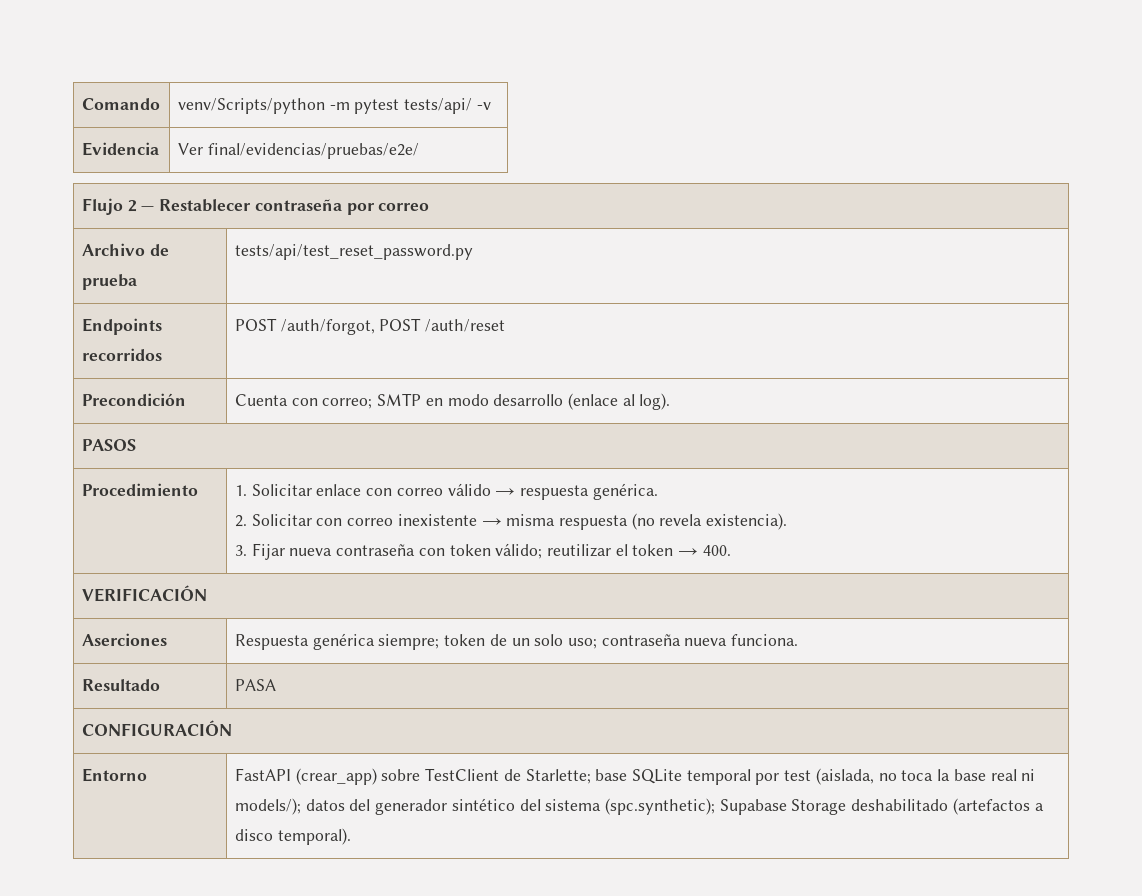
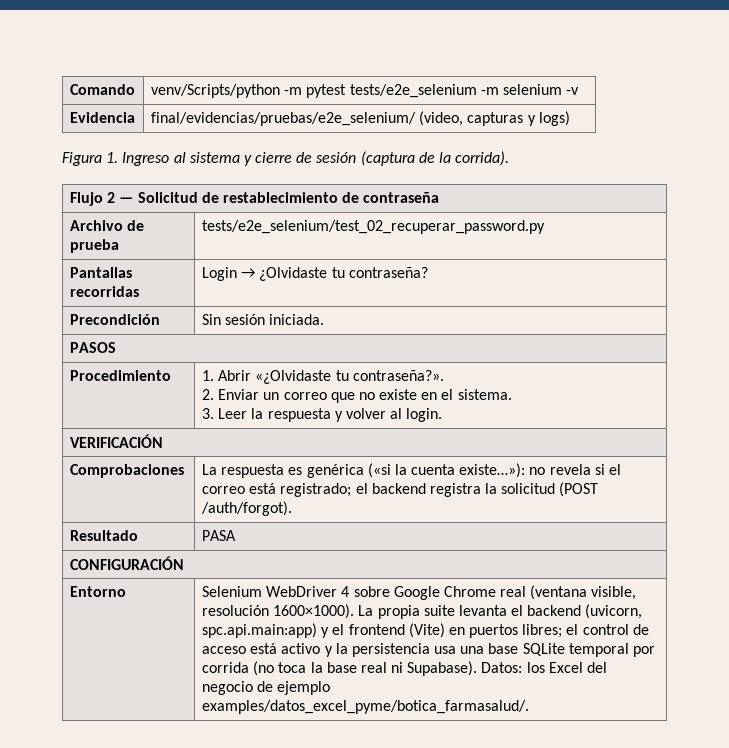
[404,98,473,114] tests/api/ -> [349,84,562,98] tests/e2e_selenium -m selenium
[177,143,419,159] Ver final/evidencias/pruebas/e2e/ -> [150,111,570,126] [62,151,510,166] final/evidencias/pruebas/e2e_selenium/ (video, capturas y logs) // Figura 1. Ingreso al sistema y cierre de sesión (captura de la corrida).
[159,199,430,215] Restablecer contraseña por correo -> [137,192,440,203] Solicitud de restablecimiento de contraseña
[234,244,473,260] [81,318,162,335] [81,348,162,361] [234,318,506,335] [81,393,186,406] [234,393,671,410] [81,439,136,451] [81,483,198,496] [234,483,658,500] [234,513,788,530] [234,543,731,560] [81,585,207,602] [81,633,167,646] [234,633,799,650] [81,679,160,691] [234,679,276,691] [81,720,232,736] [81,768,147,782] [234,768,591,785] tests/api/test_reset_password.py // Endpoints recorridos | POST /auth/forgot, POST /auth/reset // Precondición | Cuenta con correo; SMTP en modo desarrollo (enlace al log). // PASOS // Procedimiento | 1. Solicitar enlace con correo válido → respuesta genérica. // 2. Solicitar con correo inexistente → misma respuesta (no revela existencia). // 3. Fijar nueva contraseña con token válido; reutilizar el token → 400. // VERIFICACIÓN // Aserciones | Respuesta genérica siempre; token de un solo uso; contraseña nueva funciona. // Resultado | PASA // CONFIGURACIÓN // Entorno | FastAPI (crear_app) sobre TestClient de Starlette; -> [201,220,545,234] [69,267,132,278] [69,286,139,297] [201,267,428,281] [69,314,160,325] [201,314,325,325] [69,342,116,353] [69,370,171,381] [201,370,444,384] [201,389,512,403] [201,408,443,422] [69,434,163,448] [69,464,184,478] [201,463,622,478] [201,482,599,497] [200,501,292,516] [69,530,138,541] [201,530,236,541] [69,556,184,570] [69,586,126,597] [201,585,637,600] [201,604,643,619] [201,623,649,638] [201,643,485,657] tests/e2e_selenium/test_02_recuperar_password.py // Pantallas recorridas | Login → ¿Olvidaste tu contraseña? // Precondición | Sin sesión iniciada. // PASOS // Procedimiento | 1. Abrir «¿Olvidaste tu contraseña?». // 2. Enviar un correo que no existe en el sistema. // 3. Leer la respuesta y volver al login. // VERIFICACIÓN // Comprobaciones | La respuesta es genérica («si la cuenta existe…»): no revela si el correo está registrado; el backend registra la solicitud (POST /auth/forgot). // Resultado | PASA // CONFIGURACIÓN // Entorno | Selenium WebDriver 4 sobre Google Chrome real (ventana visible, resolución 1600×1000). La propia suite levanta el backend (uvicorn, spc.api.main:app) y el frontend (Vite) en puertos libres; el control de acceso está activo y la persistencia usa una
[784,768,897,785] test (aislada, no -> [201,661,275,676] corrida (no
[234,798,1044,815] [234,828,351,845] models/); datos del generador sintético del sistema (spc.synthetic); Supabase Storage deshabilitado (artefactos a disco temporal). -> [407,661,608,676] [201,681,331,695] [201,700,529,714] Supabase). Datos: los Excel del negocio de ejemplo examples/datos_excel_pyme/botica_farmasalud/.

